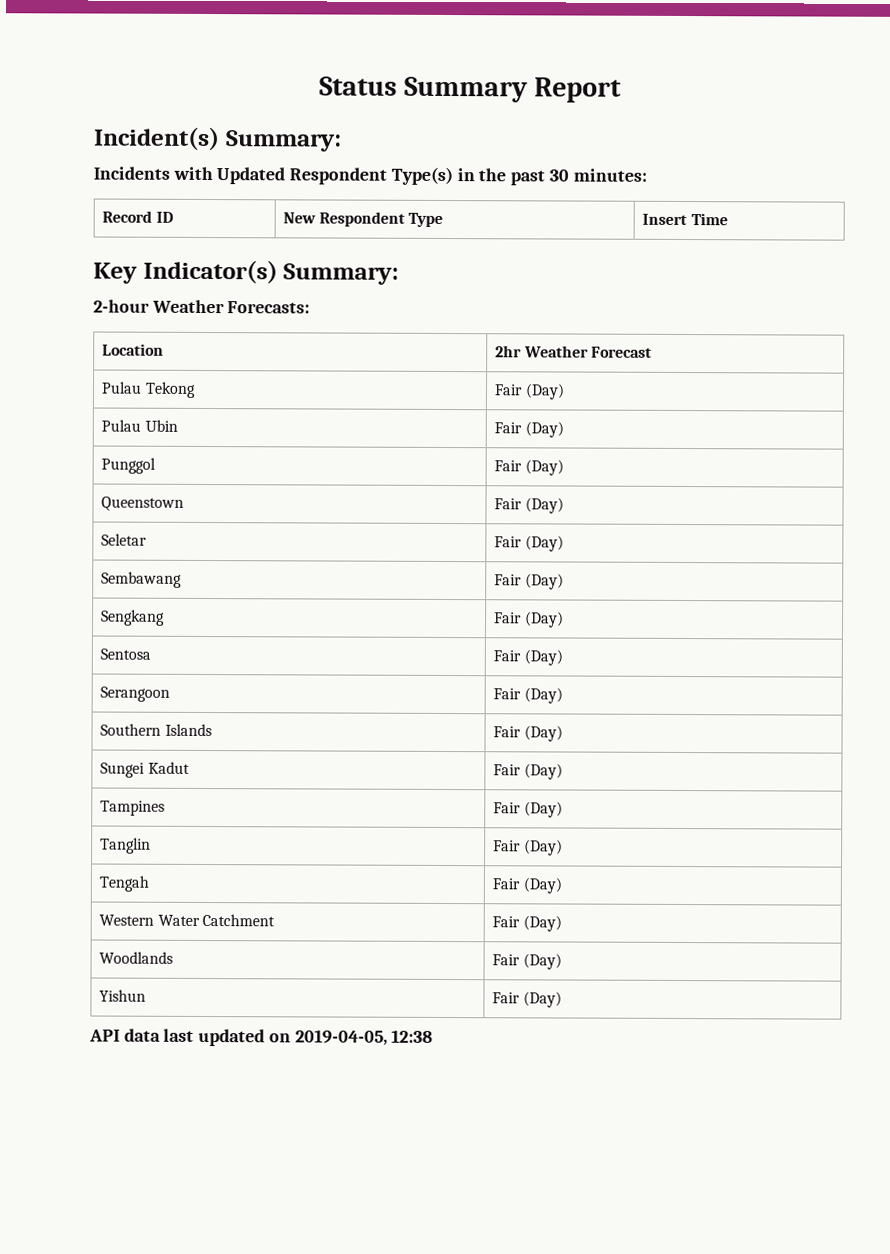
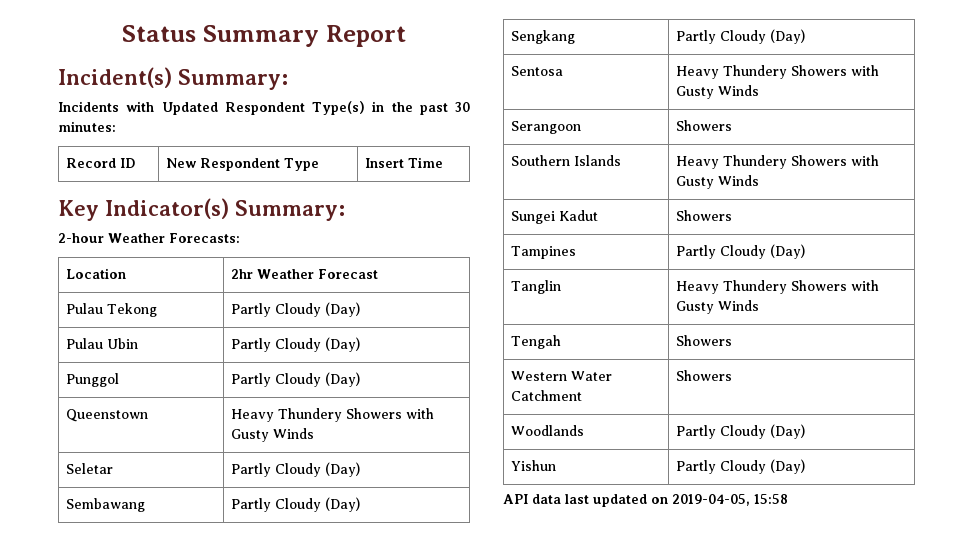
[494,384,524,396] Fair -> [231,303,322,317] Partly Cloudy
[494,422,523,434] Fair -> [231,338,322,352] Partly Cloudy
[494,460,523,472] Fair -> [231,373,322,387] Partly Cloudy
[494,497,564,514] Fair (Day) -> [231,408,435,422] [231,428,315,442] Heavy Thundery Showers with Gusty Winds
[494,536,523,548] Fair -> [231,463,322,477] Partly Cloudy
[494,574,523,586] Fair -> [231,498,322,512] Partly Cloudy
[494,612,523,624] Fair -> [676,30,767,44] Partly Cloudy
[493,649,563,666] Fair (Day) -> [676,65,880,79] [676,85,760,99] Heavy Thundery Showers with Gusty Winds
[493,687,563,704] Fair (Day) -> [676,120,733,131] Showers
[493,725,563,742] Fair (Day) -> [676,155,880,169] [676,175,760,189] Heavy Thundery Showers with Gusty Winds
[493,763,563,780] Fair (Day) -> [676,210,733,221] Showers
[493,802,522,814] Fair -> [676,245,767,259] Partly Cloudy
[493,839,563,856] Fair (Day) -> [676,280,880,294] [676,300,760,314] Heavy Thundery Showers with Gusty Winds
[492,877,562,894] Fair (Day) -> [676,335,733,346] Showers
[492,915,562,932] Fair (Day) -> [676,370,733,381] Showers
[492,954,521,966] Fair -> [676,425,767,439] Partly Cloudy
[492,992,521,1004] Fair -> [676,460,767,474] Partly Cloudy
[391,1029,434,1043] 12:38 -> [754,494,788,504] 15:58

